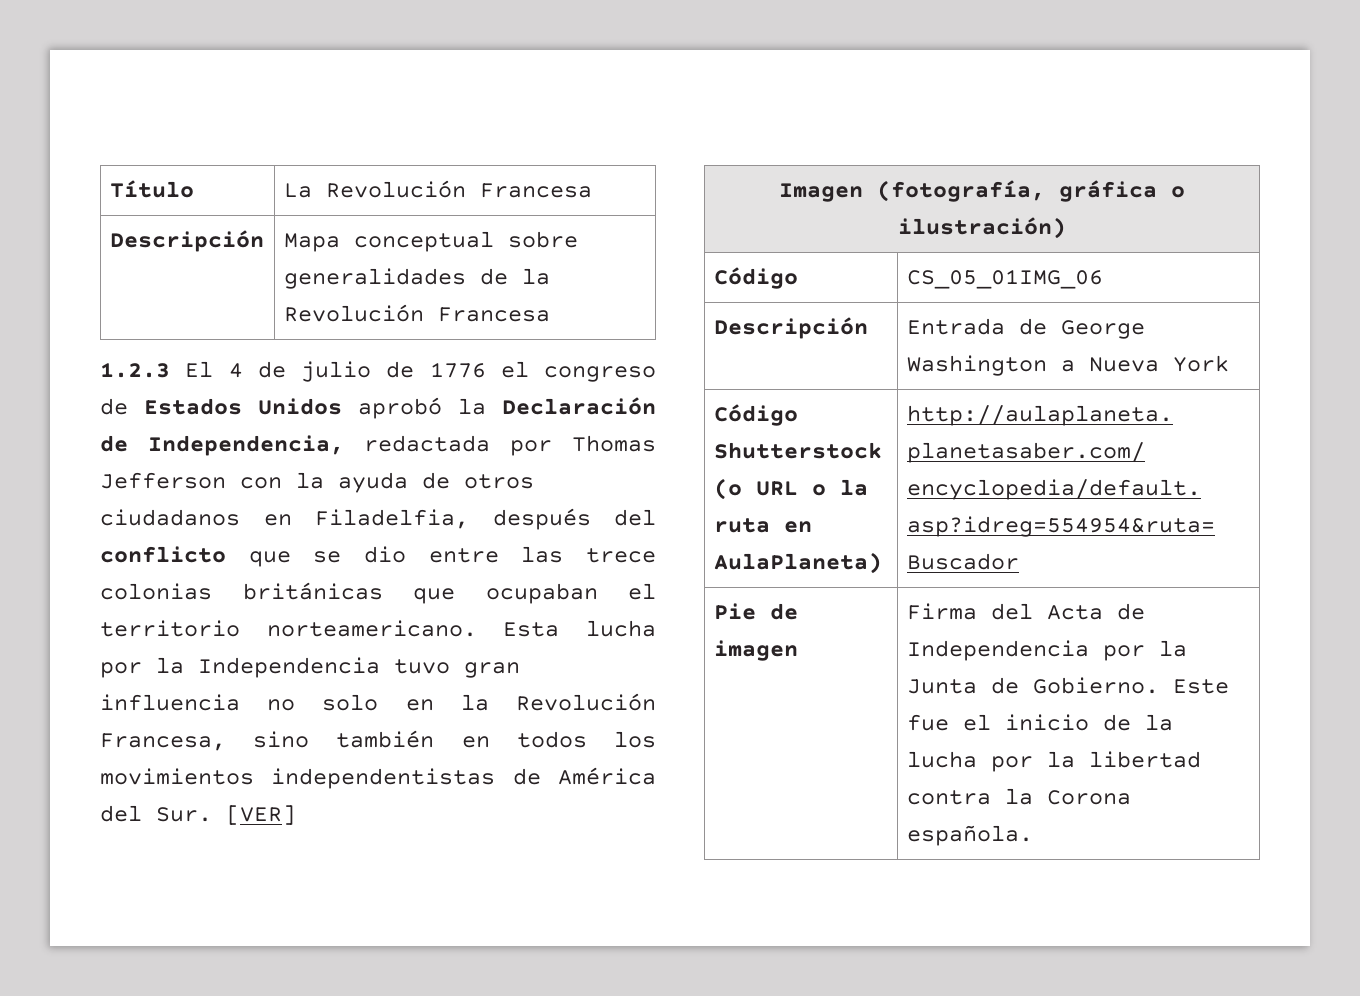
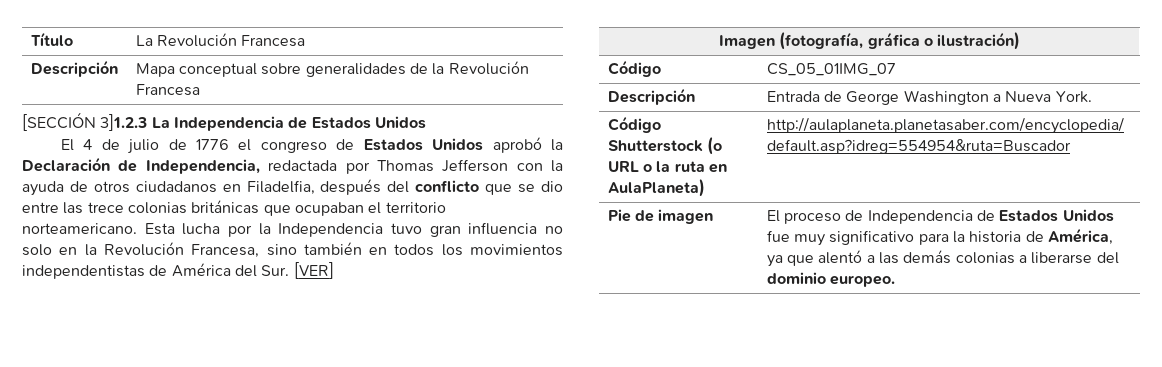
[100,362,170,378] 1.2.3 -> [22,112,426,131] [SECCIÓN 3]1.2.3 La Independencia de Estados Unidos //
[906,269,1103,289] CS_05_01IMG_06 -> [766,63,896,76] CS_05_01IMG_07
[1172,355,1229,372] York -> [1055,91,1092,103] York.
[906,603,1145,620] [906,640,1187,661] [906,677,1229,694] [906,714,1173,731] [906,751,1201,772] [906,788,1131,805] [906,825,1033,846] Firma del Acta de Independencia por la Junta de Gobierno. Este fue el inicio de la lucha por la libertad contra la Corona española. -> [766,209,1114,224] [766,228,1114,246] [766,250,1119,267] [766,272,896,287] El proceso de Independencia de Estados Unidos fue muy significativo para la historia de América, ya que alentó a las demás colonias a liberarse del dominio europeo.

